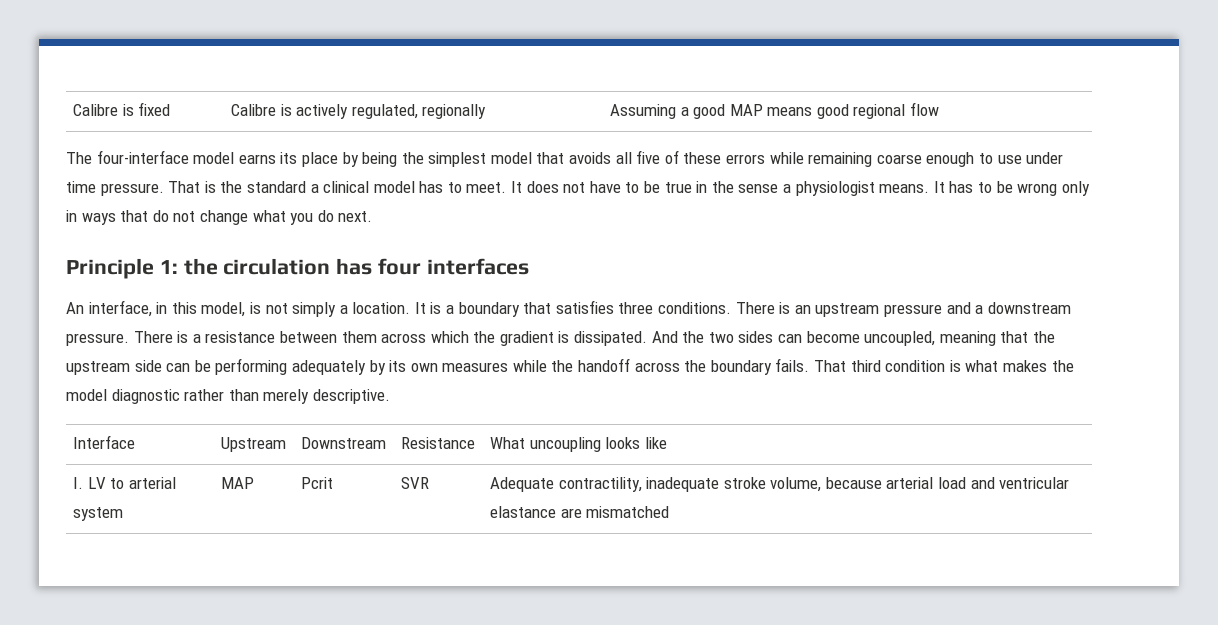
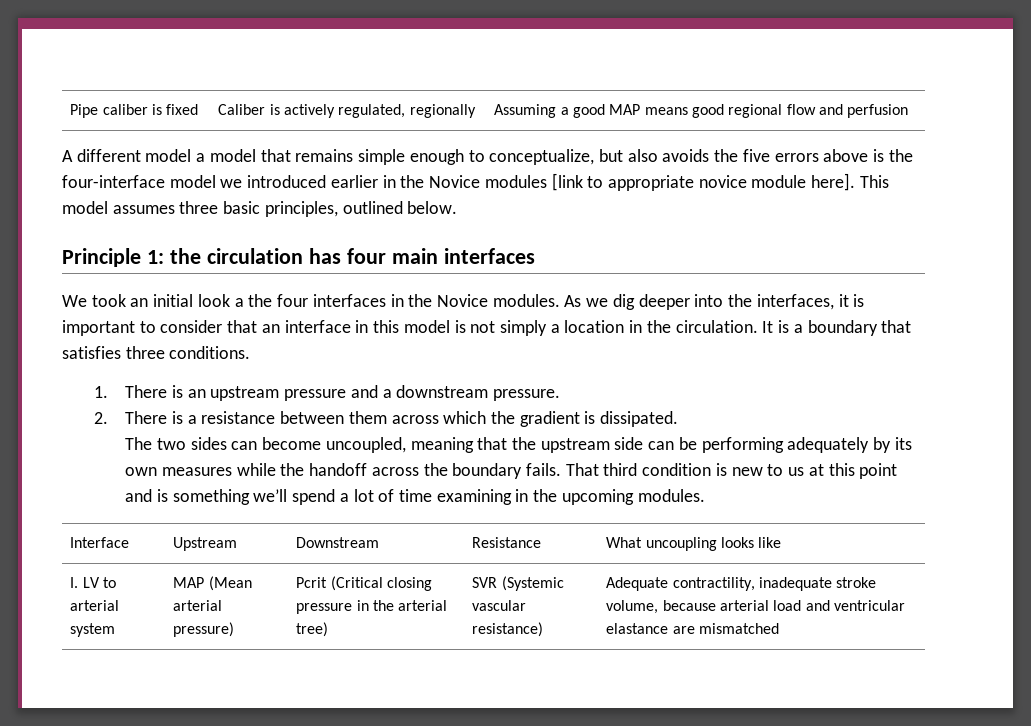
[72,104,118,116] Calibre -> [70,104,148,118] Pipe caliber
[230,104,276,116] Calibre -> [218,104,266,115] Caliber
[66,150,1064,167] [66,181,1090,196] [66,210,373,225] // The four-interface model earns its place by being the simplest model that avoids all five of these errors while remaining coarse enough to use under time pressure. That is the standard a clinical model has to meet. It does not have to be true in the sense a physiologist means. It has to be wrong only in ways that do not change what you do next. -> [818,104,909,118] [62,149,913,165] [62,173,889,191] [62,201,458,217] and perfusion // A different model a model that remains simple enough to conceptualize, but also avoids the five errors above is the four-interface model we introduced earlier in the Novice modules [link to appropriate novice module here]. This model assumes three basic principles, outlined below.
(422, 266) none -> [391,248,438,264] main
[66,300,152,317] An interface, -> [62,294,865,310] [62,320,351,336] We took an initial look a the four interfaces in the Novice modules. As we dig deeper into the interfaces, it is important to consider that an interface
[201,302,246,317] model, -> [403,320,450,333] model
[352,302,411,314] location. -> [564,320,758,333] location in the circulation.
(732, 308) none -> [93,386,108,398] // 1.
(129, 339) none -> [93,412,108,424] // 2.
[651,331,705,343] And the -> [125,437,153,450] // The
[965,360,1074,372] [66,389,390,404] what makes the model diagnostic rather than merely descriptive. -> [731,463,898,479] [125,489,705,505] new to us at this point and is something we’ll spend a lot of time examining in the upcoming modules.
[300,477,333,489] [400,477,429,489] | Pcrit | SVR -> [208,576,252,591] [173,600,223,611] [173,622,235,637] [296,576,433,591] [296,600,448,614] [296,622,329,637] [472,576,564,591] [472,600,527,611] [472,622,544,637] (Mean arterial pressure) | Pcrit (Critical closing pressure in the arterial tree) | SVR (Systemic vascular resistance)

